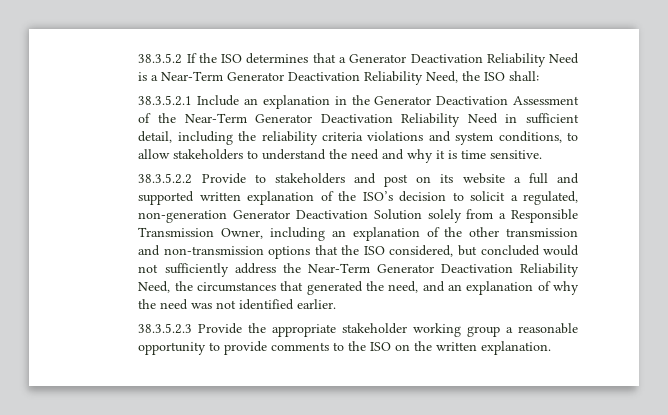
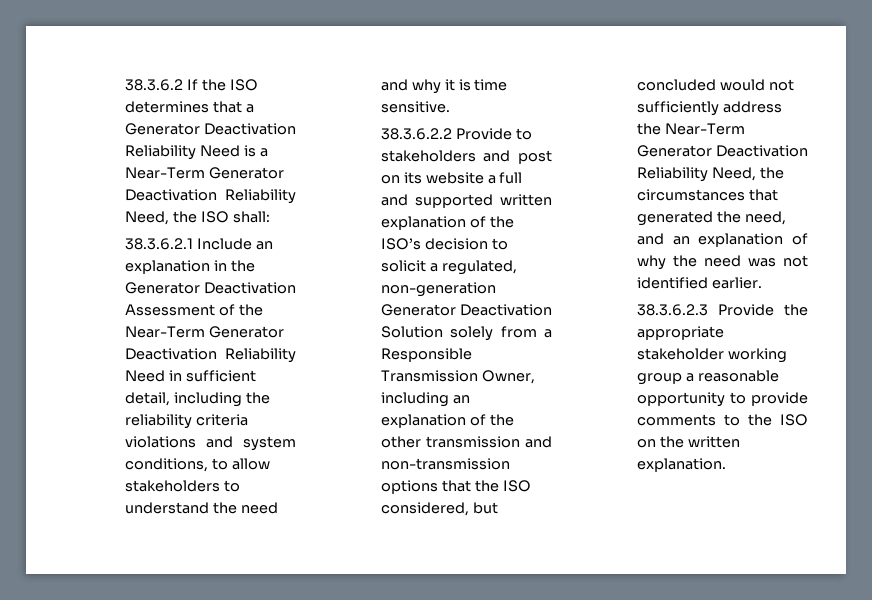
[138,53,183,64] 38.3.5.2 -> [124,79,183,91] 38.3.6.2
[138,95,193,106] 38.3.5.2.1 -> [124,238,193,250] 38.3.6.2.1
[138,173,193,184] 38.3.5.2.2 -> [380,128,452,140] 38.3.6.2.2
[138,323,193,334] 38.3.5.2.3 -> [636,304,708,316] 38.3.6.2.3

